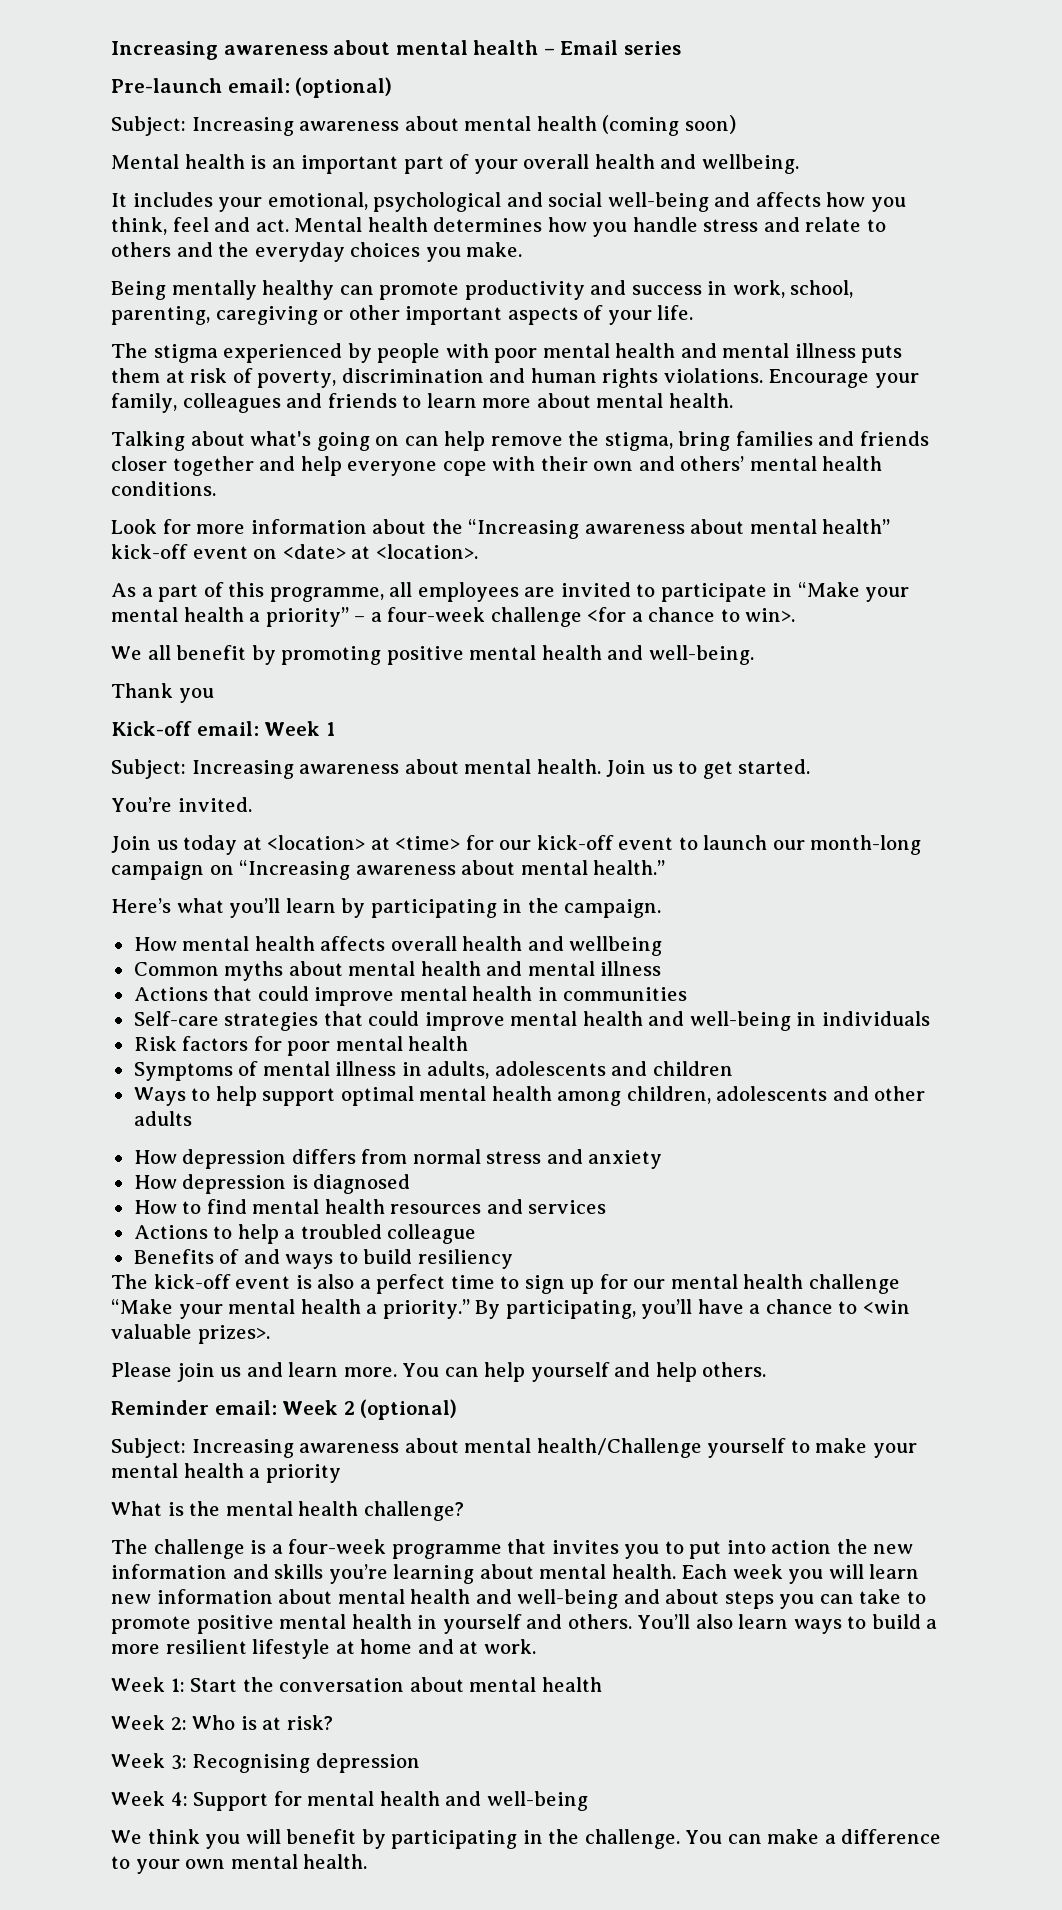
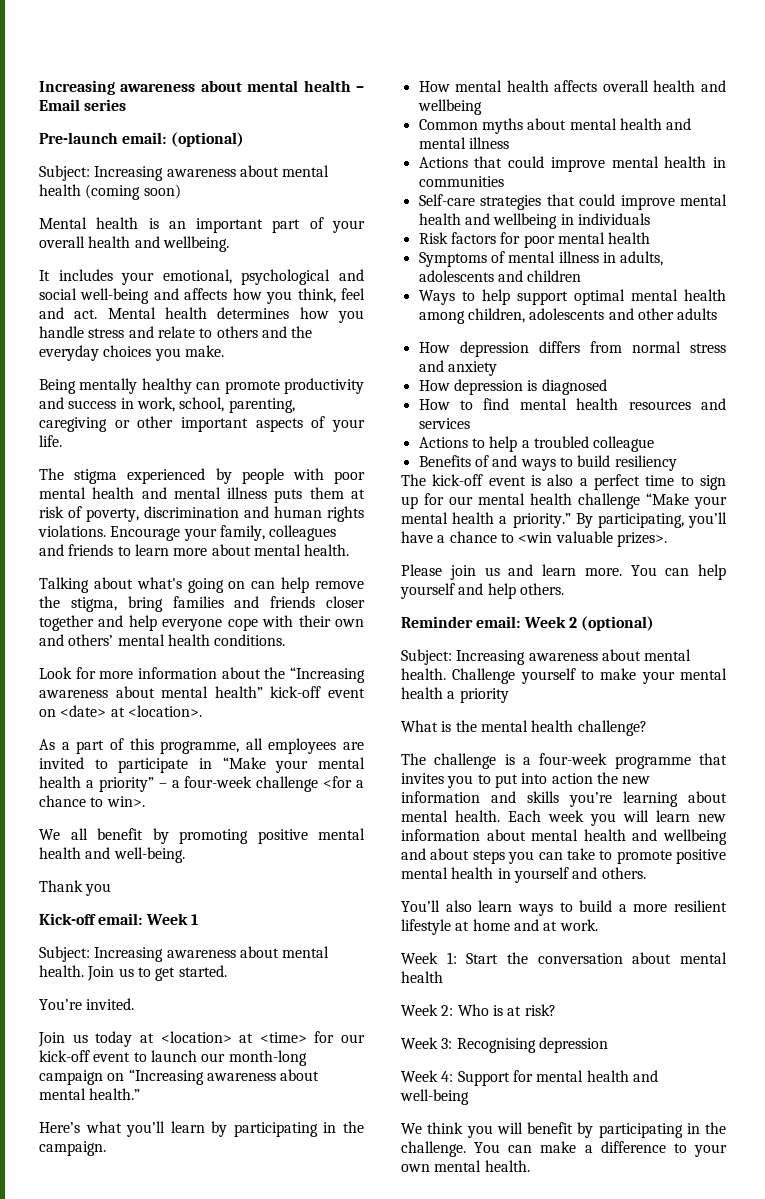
[689,1011,791,1031] well-being -> [493,213,558,229] wellbeing
[536,1438,702,1458] health/Challenge -> [401,668,516,684] health. Challenge
[517,1589,619,1609] well-being -> [663,829,727,845] wellbeing
(632, 1621) none -> (646, 873) //

